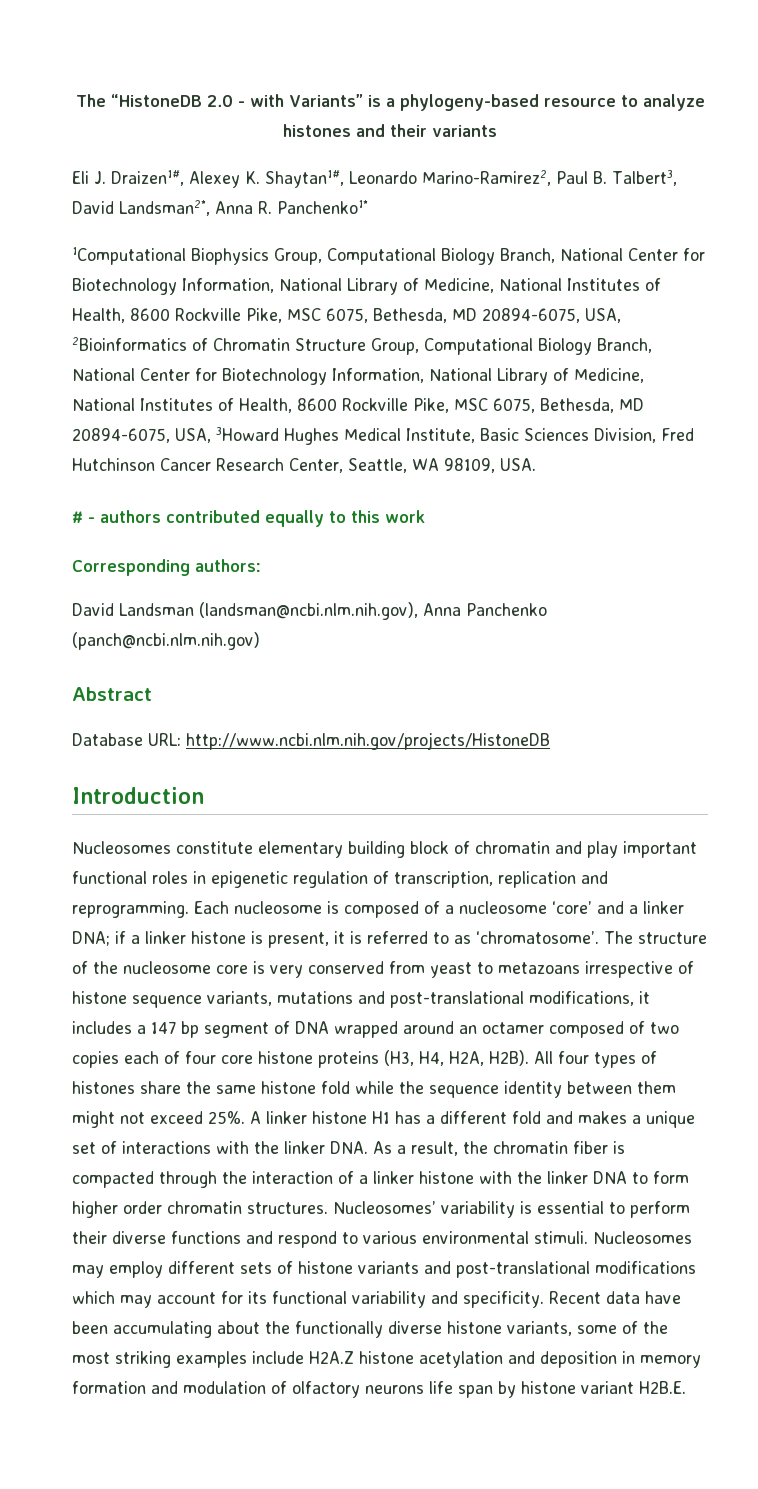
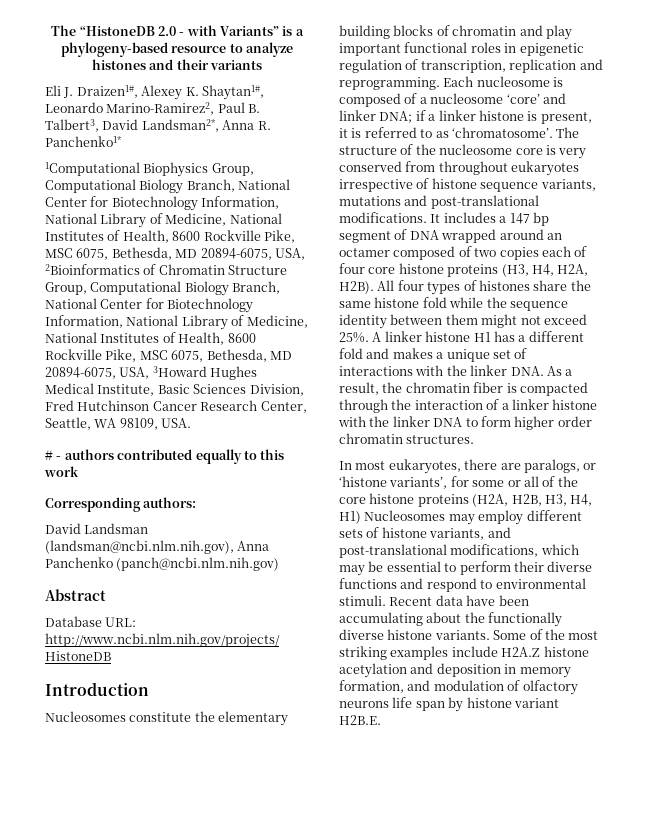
(253, 847) none -> [194,711,215,722] the
[410,841,449,854] block -> [393,25,434,36] blocks
[629,905,638,914] a -> (566, 98) none
[430,962,580,978] yeast to metazoans -> [438,161,580,176] throughout eukaryotes
[529,991,650,1006] modifications, it -> [339,212,441,223] modifications. It
[333,1201,532,1218] Nucleosomes’ variability is -> [339,459,597,474] [339,476,578,489] [339,493,593,507] [339,510,582,525] [339,527,511,540] [339,544,579,558] [339,561,384,576] // In most eukaryotes, there are paralogs, or ‘histone variants’, for some or all of the core histone proteins (H2A, H2B, H3, H4, H1) Nucleosomes may employ different sets of histone variants, and post-translational modifications, which may be
[363,1231,417,1244] various -> (493, 584) none
[593,1231,692,1244] [72,1261,696,1278] [72,1291,544,1308] Nucleosomes may employ different sets of histone variants and post-translational modifications which may account for its functional variability and specificity. -> (386, 600) none
[507,1321,617,1336] variants, some -> [434,630,527,640] variants. Some
[72,1381,146,1394] formation -> [339,680,404,693] formation,

